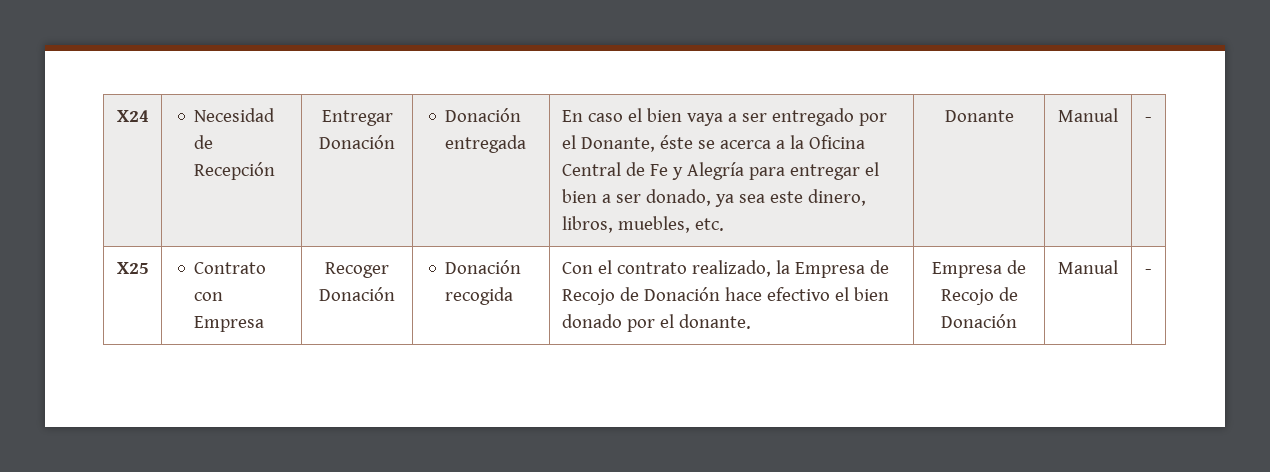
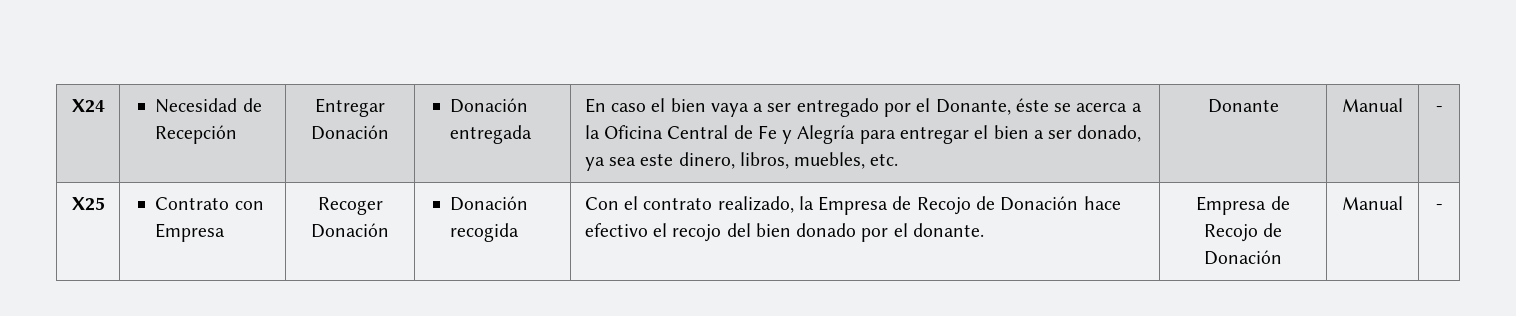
(849, 294) none -> [672,223,751,242] recojo del

